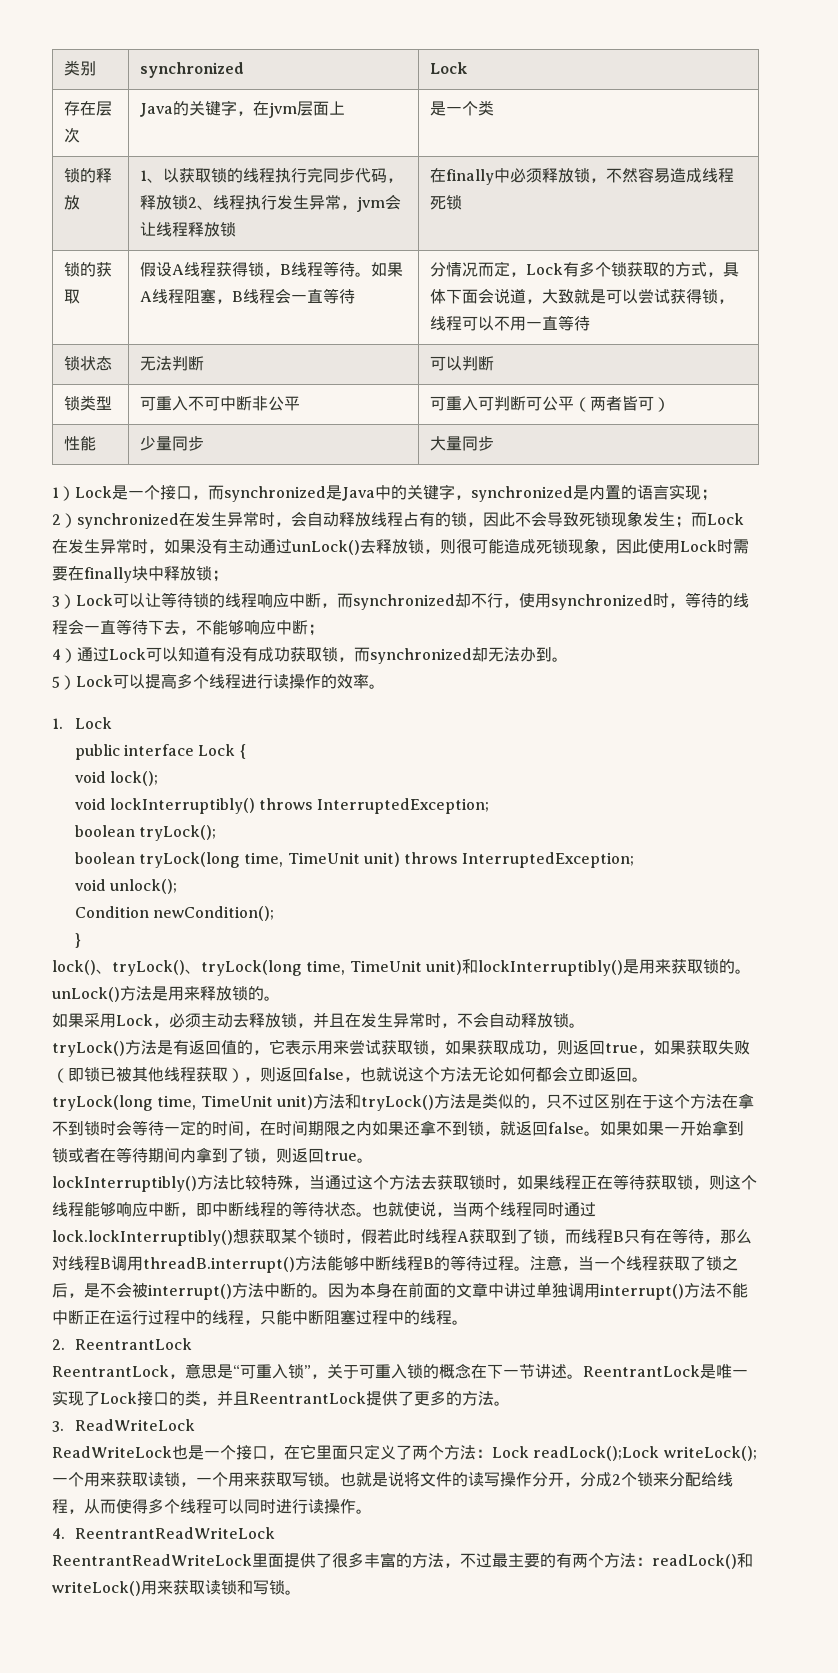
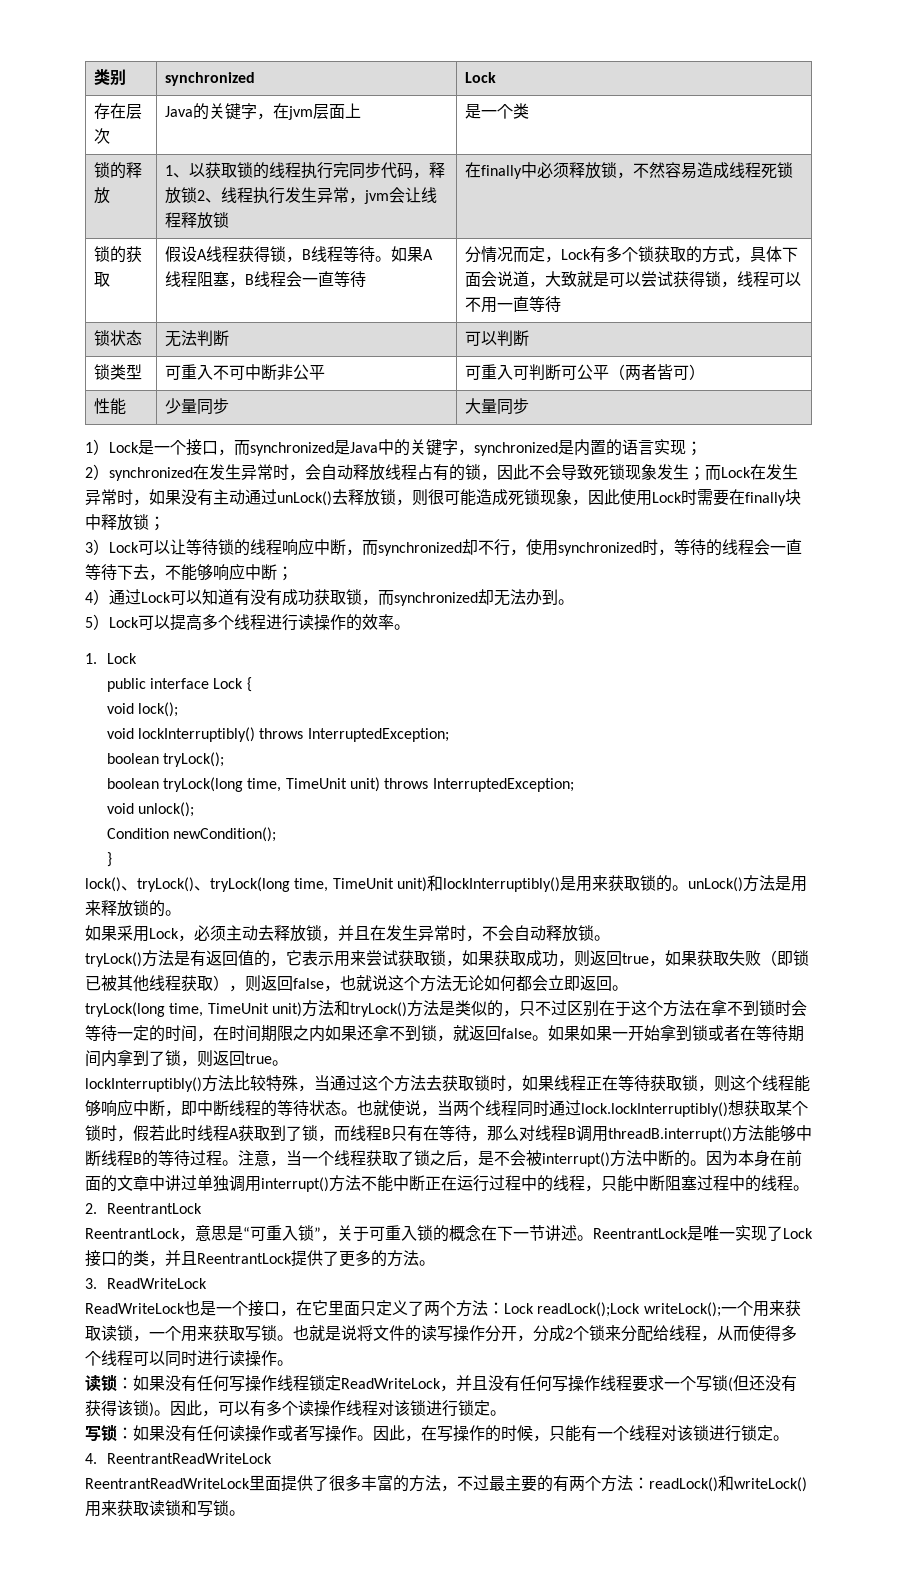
(372, 1511) none -> [85,1374,797,1392] [85,1400,506,1417] [85,1424,789,1442] // 读锁：如果没有任何写操作线程锁定ReadWriteLock，并且没有任何写操作线程要求一个写锁(但还没有获得该锁)。因此，可以有多个读操作线程对该锁进行锁定。 // 写锁：如果没有任何读操作或者写操作。因此，在写操作的时候，只能有一个线程对该锁进行锁定。

